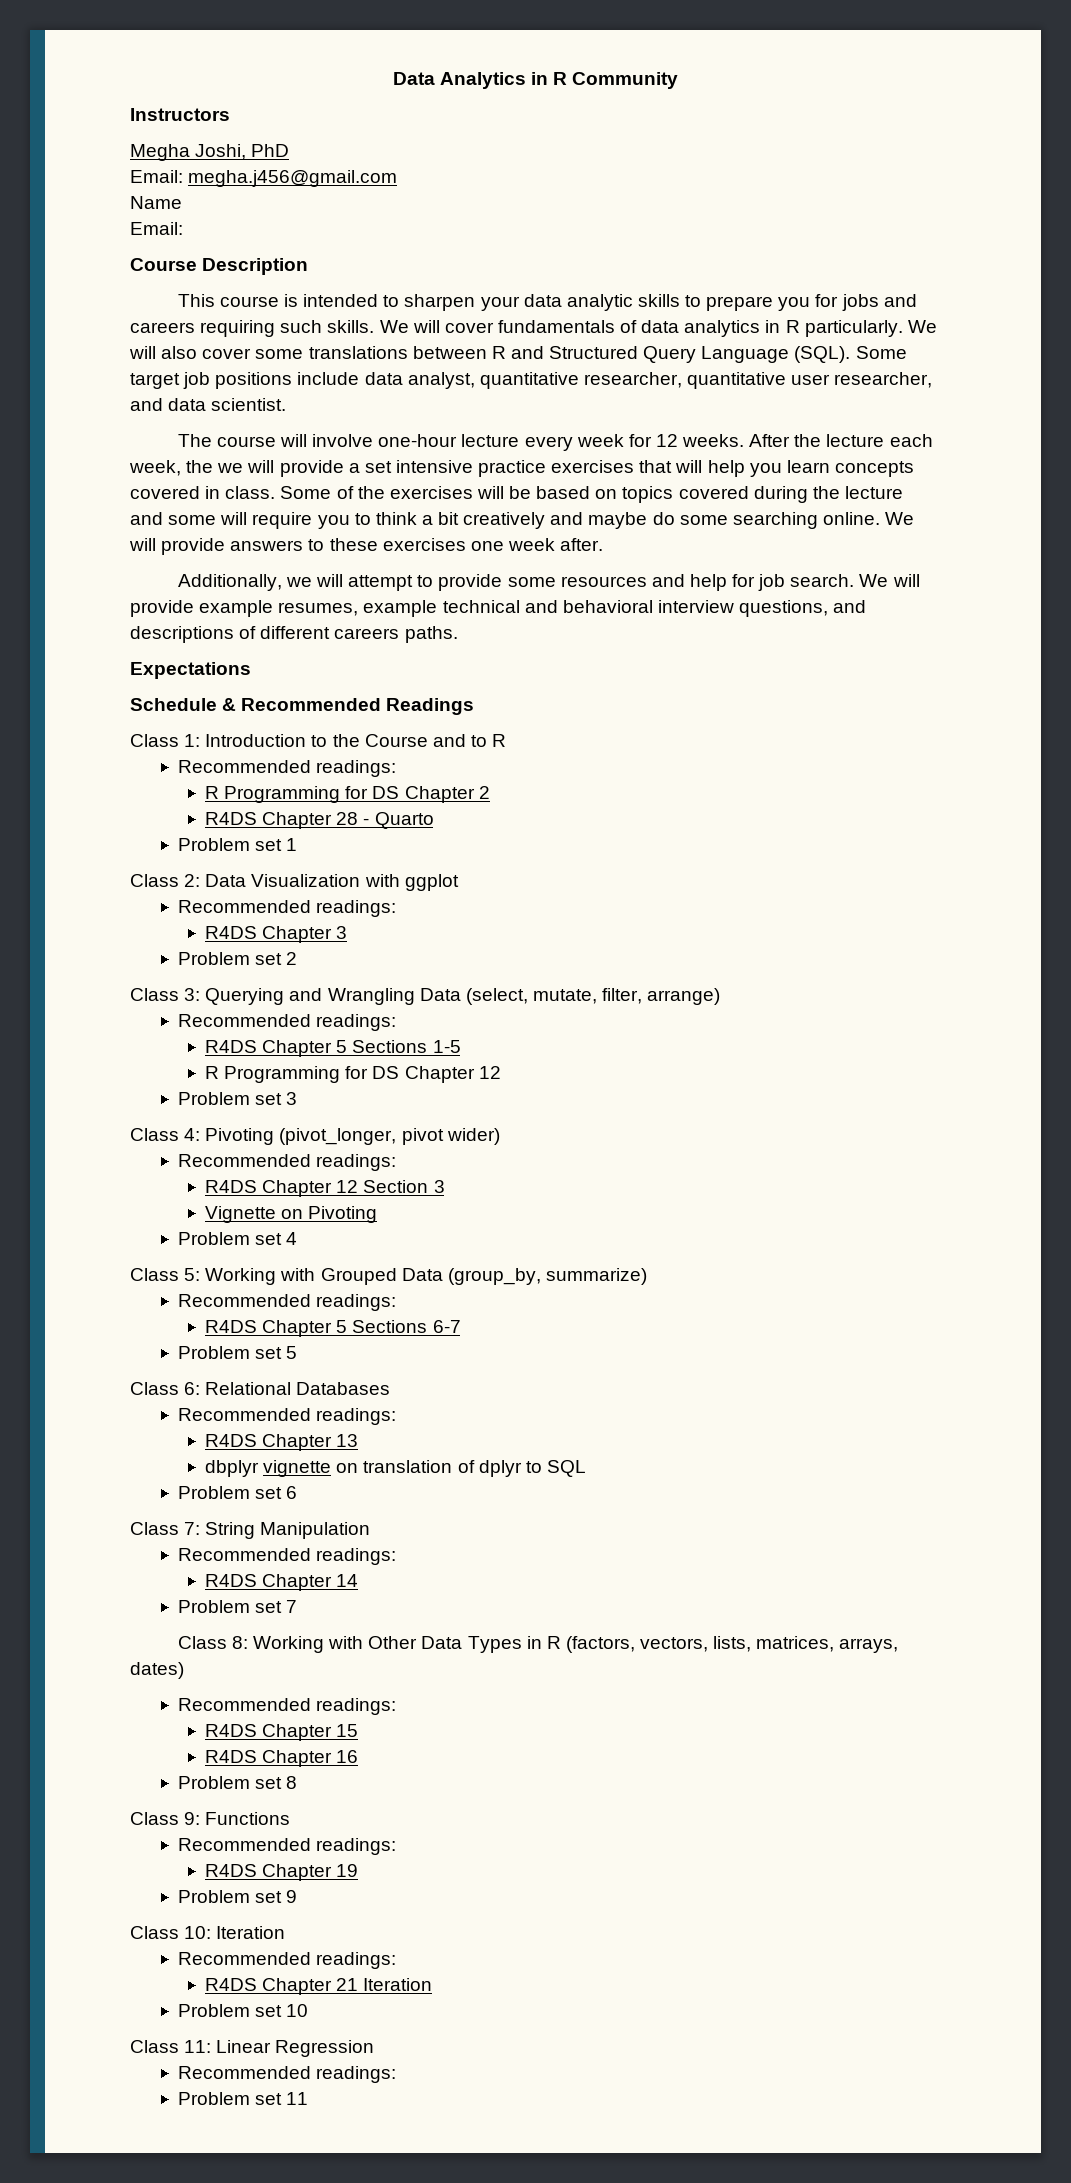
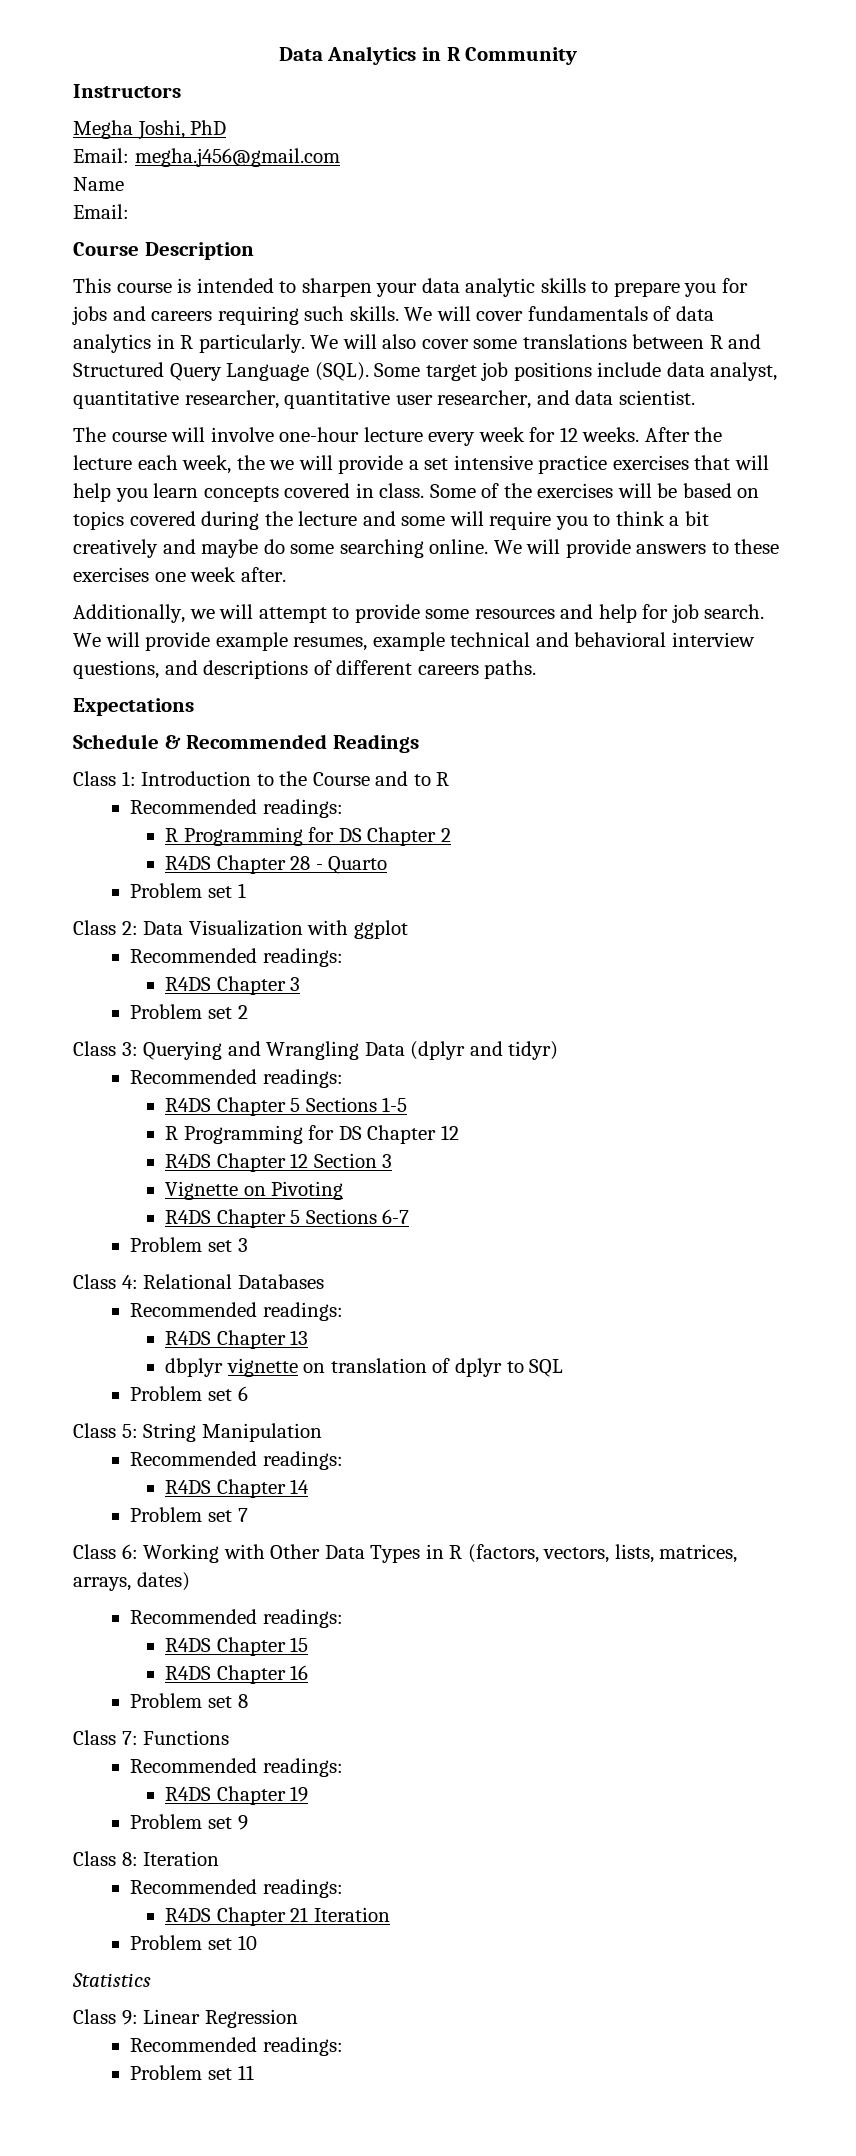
[465,988,721,1005] (select, mutate, filter, arrange) -> [410,1041,559,1060] (dplyr and tidyr)
[177,1092,298,1105] [130,1128,500,1145] [177,1154,397,1171] // Problem set 3 // Class 4: Pivoting (pivot_longer, pivot wider) // Recommended readings: -> (460, 1132) none
[177,1232,298,1245] [130,1268,647,1285] [177,1294,397,1311] // Problem set 4 // Class 5: Working with Grouped Data (group_by, summarize) // Recommended readings: -> (344, 1190) none
[286,1346,298,1359] [130,1382,201,1395] 5 // Class 6: -> [237,1238,248,1252] [73,1274,138,1289] 3 // Class 4:
[184,1522,201,1535] 7: -> [121,1424,138,1438] 5:
[231,1636,248,1649] 8: -> [121,1544,138,1559] 6:
[184,1812,201,1825] 9: -> [121,1731,138,1745] 7:
[184,1926,212,1939] 10: -> [121,1852,138,1866] 8:
[130,2040,212,2053] // Class 11: -> [72,1973,151,1987] [73,2009,138,2025] // Statistics // Class 9:

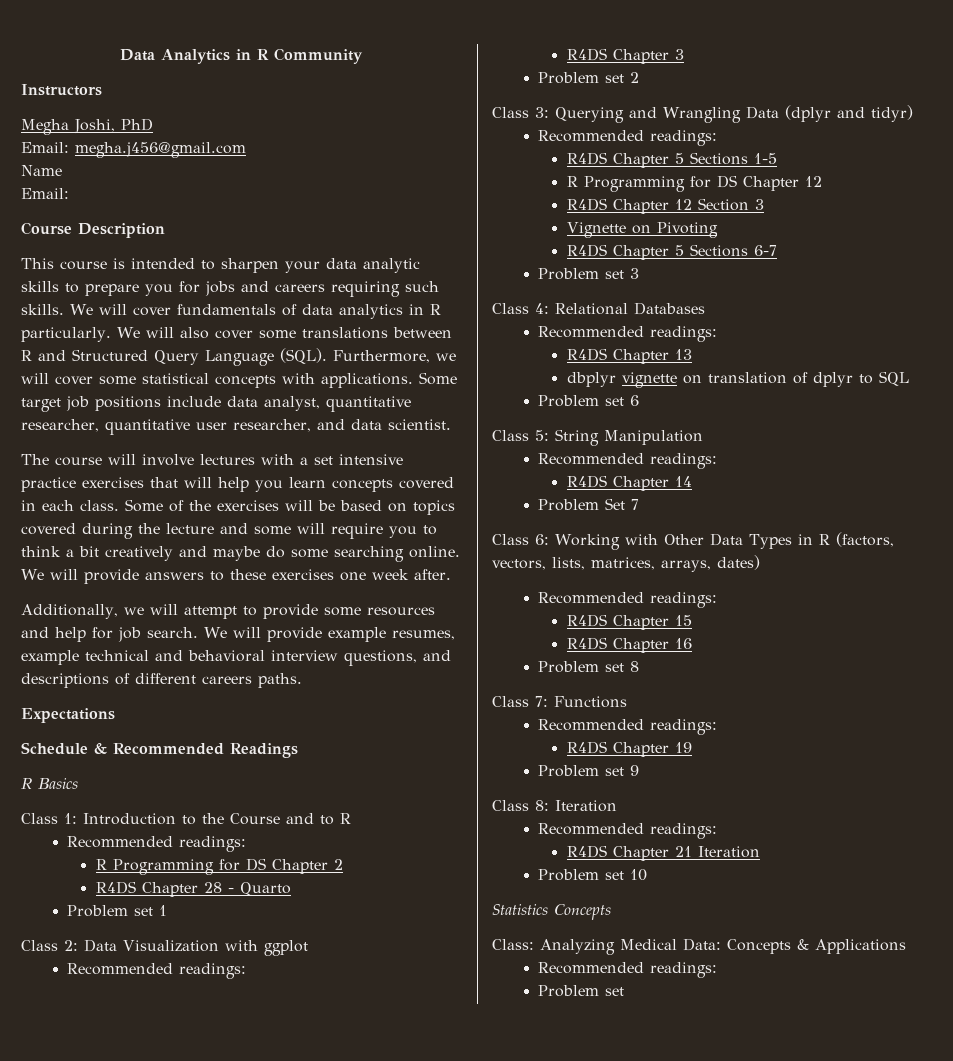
(369, 371) none -> [333,350,456,363] [21,373,413,388] Furthermore, we will cover some statistical concepts with applications.
[279,427,723,446] [73,455,404,474] one-hour lecture every week for 12 weeks. After the lecture each week, the we will provide -> [200,454,294,465] lectures with
(374, 490) none -> [42,500,74,511] each
(419, 743) none -> [21,778,78,790] // R Basics
[207,1510,232,1522] set -> [605,498,626,510] Set
[73,2009,298,2028] // Class 9: Linear Regression -> [554,904,611,920] [492,938,906,955] Concepts // Class: Analyzing Medical Data: Concepts & Applications
[237,2065,254,2080] 11 -> (625, 991) none

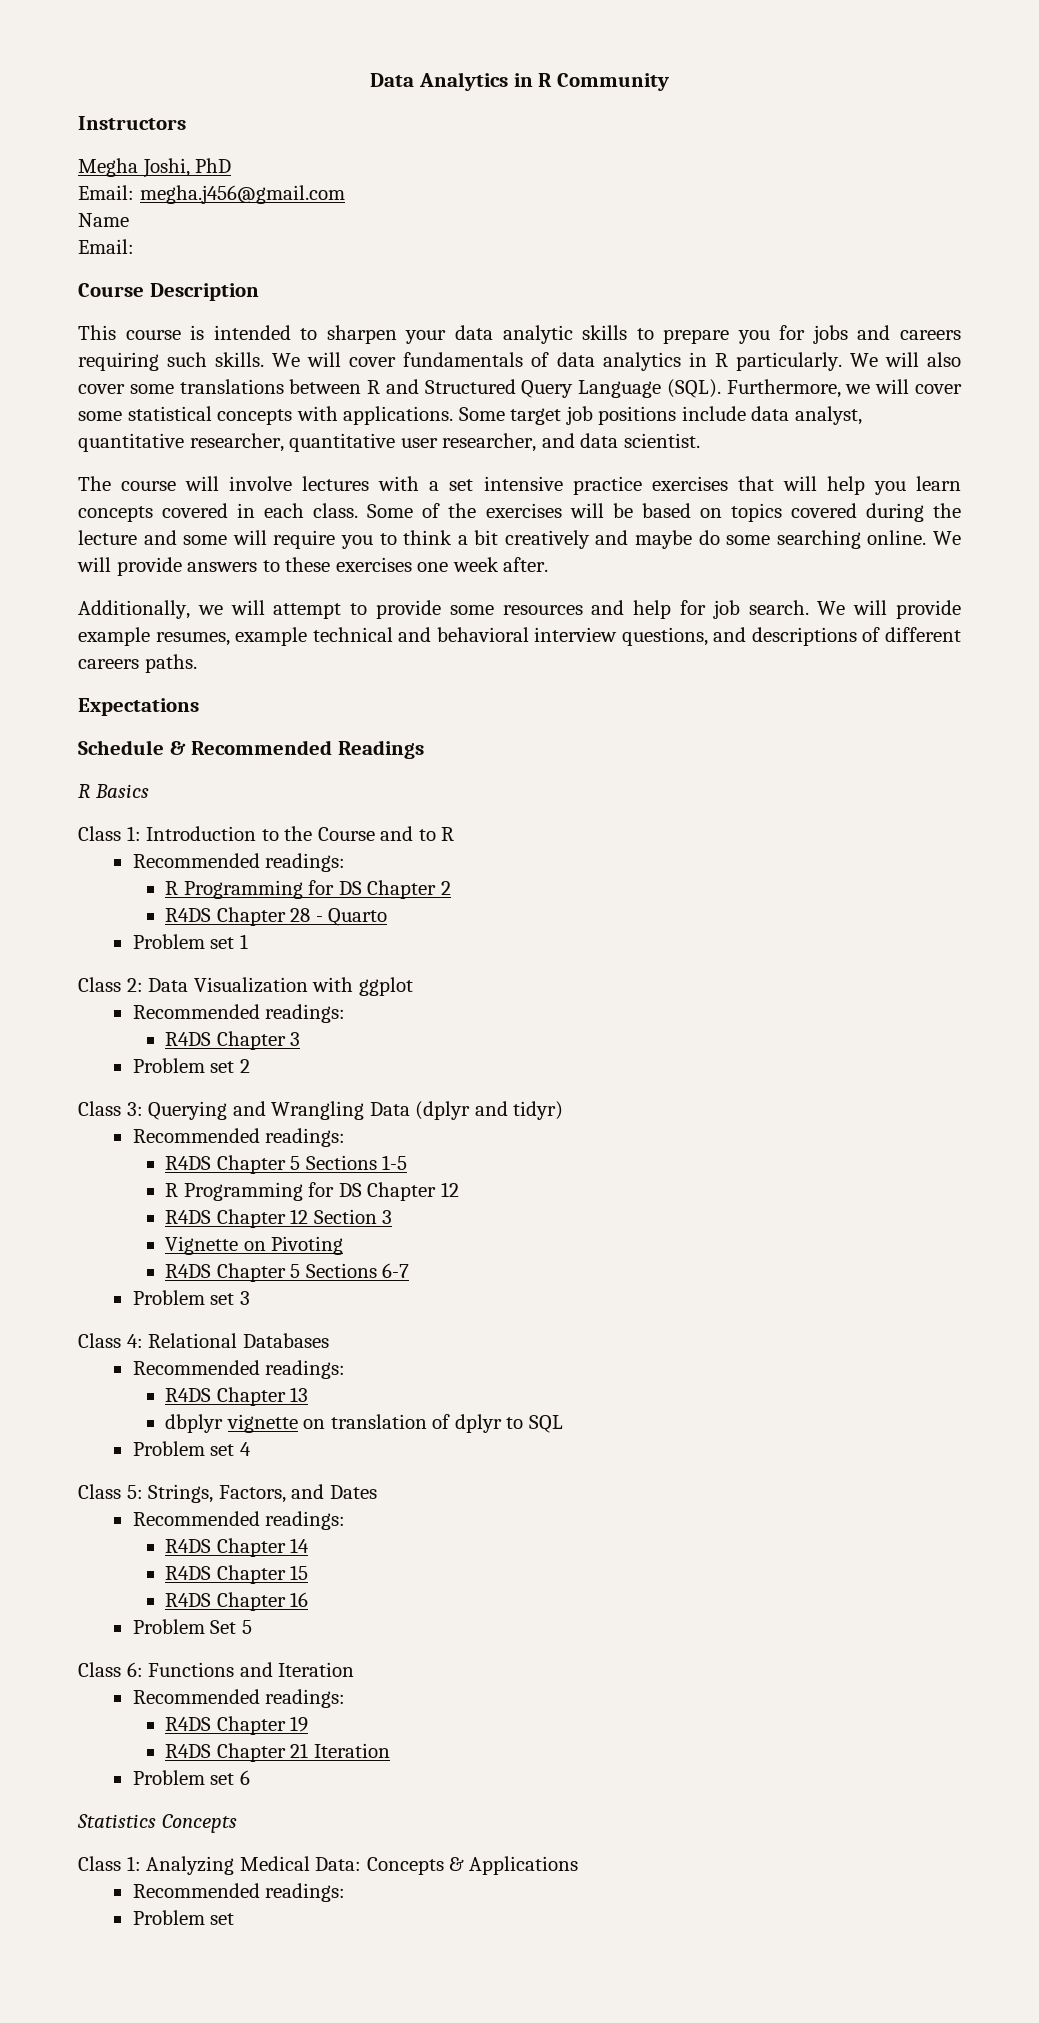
[630,395,640,406] 6 -> [239,1442,251,1456] 4
[555,429,703,446] String Manipulation -> [148,1484,377,1503] Strings, Factors, and Dates
[538,498,640,511] [492,532,894,550] [492,555,760,572] [538,592,718,608] // Problem Set 7 // Class 6: Working with Other Data Types in R (factors, vectors, lists, matrices, arrays, dates) // Recommended readings: -> (310, 1545) none
[605,661,640,672] [492,696,548,707] set 8 // Class 7: -> [210,1620,252,1634] [78,1662,143,1677] Set 5 // Class 6:
(627, 702) none -> [239,1662,355,1677] and Iteration
[538,765,640,777] [492,800,617,812] [538,823,718,839] // Problem set 9 // Class 8: Iteration // Recommended readings: -> (309, 1724) none
[630,869,648,881] 10 -> [239,1770,250,1785] 6
[492,939,534,950] Class: -> [78,1856,141,1871] Class 1:

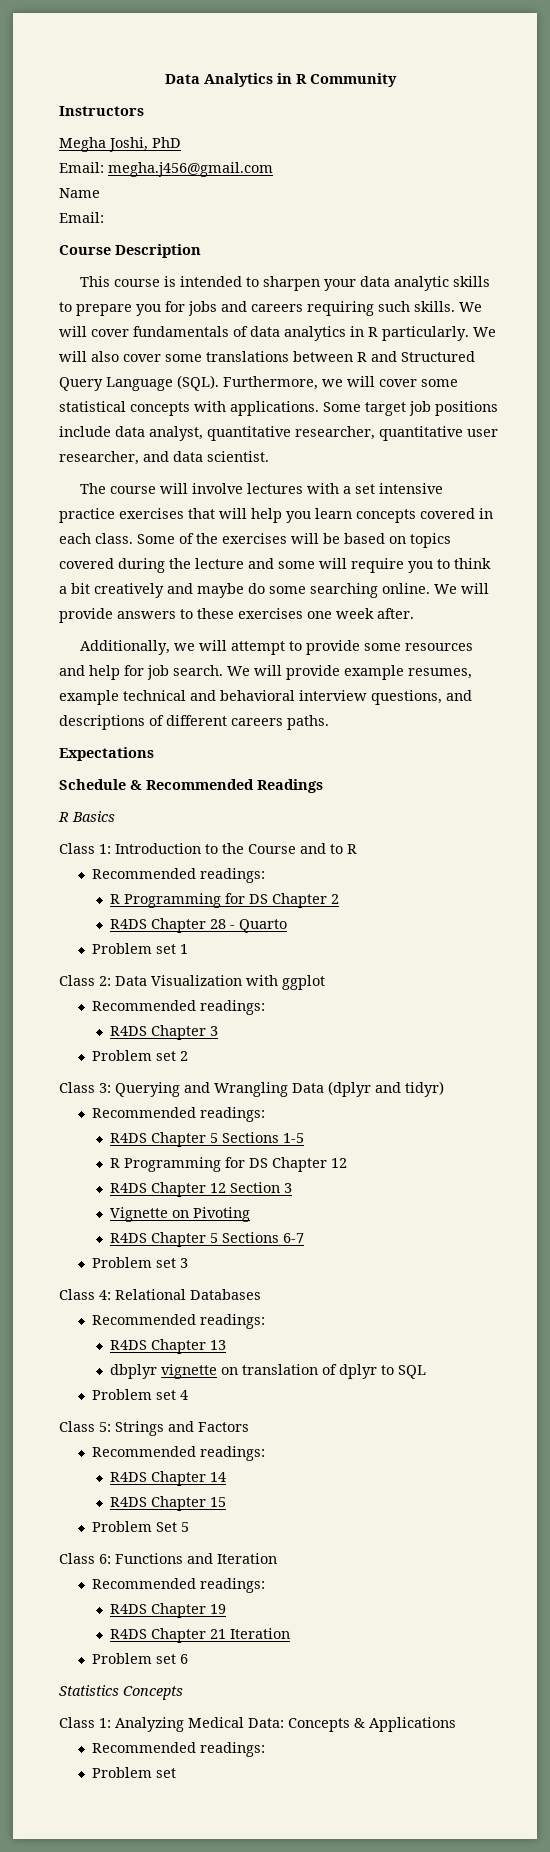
[148,1484,377,1503] Strings, Factors, and Dates -> [115,1421,249,1436] Strings and Factors
[164,1592,309,1611] // R4DS Chapter 16 -> (226, 1502) none

